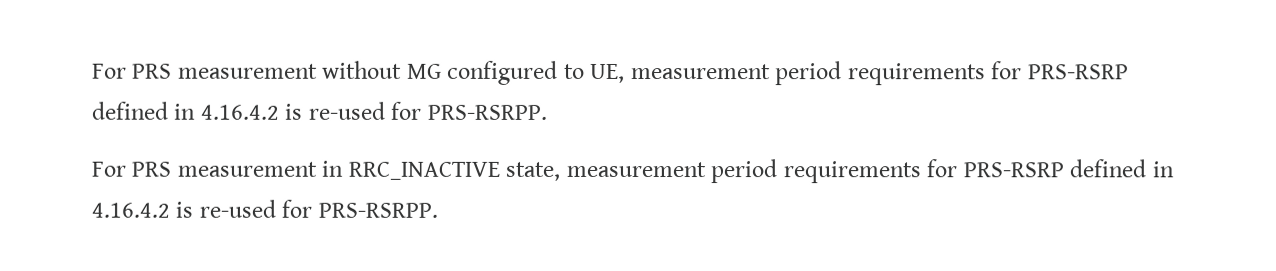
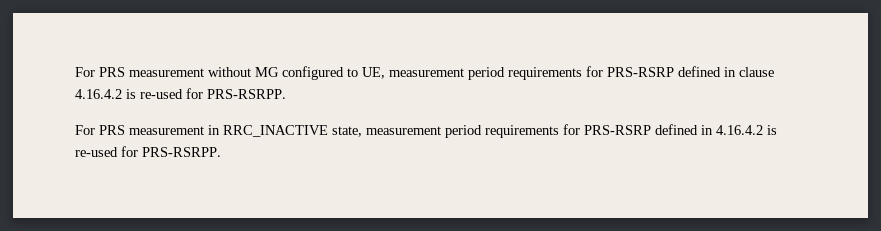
(197, 111) none -> [739,67,774,77] clause

